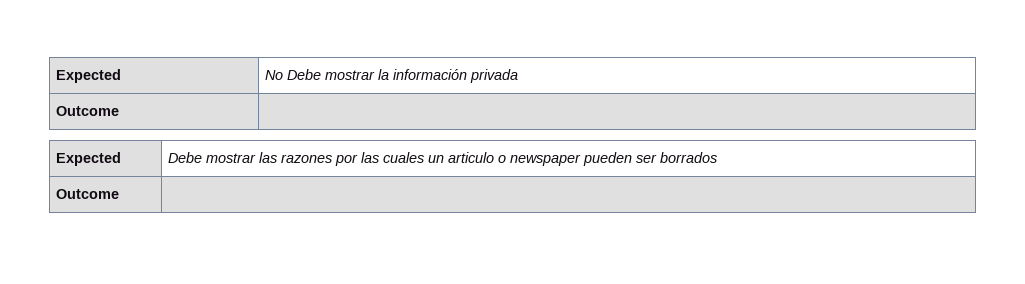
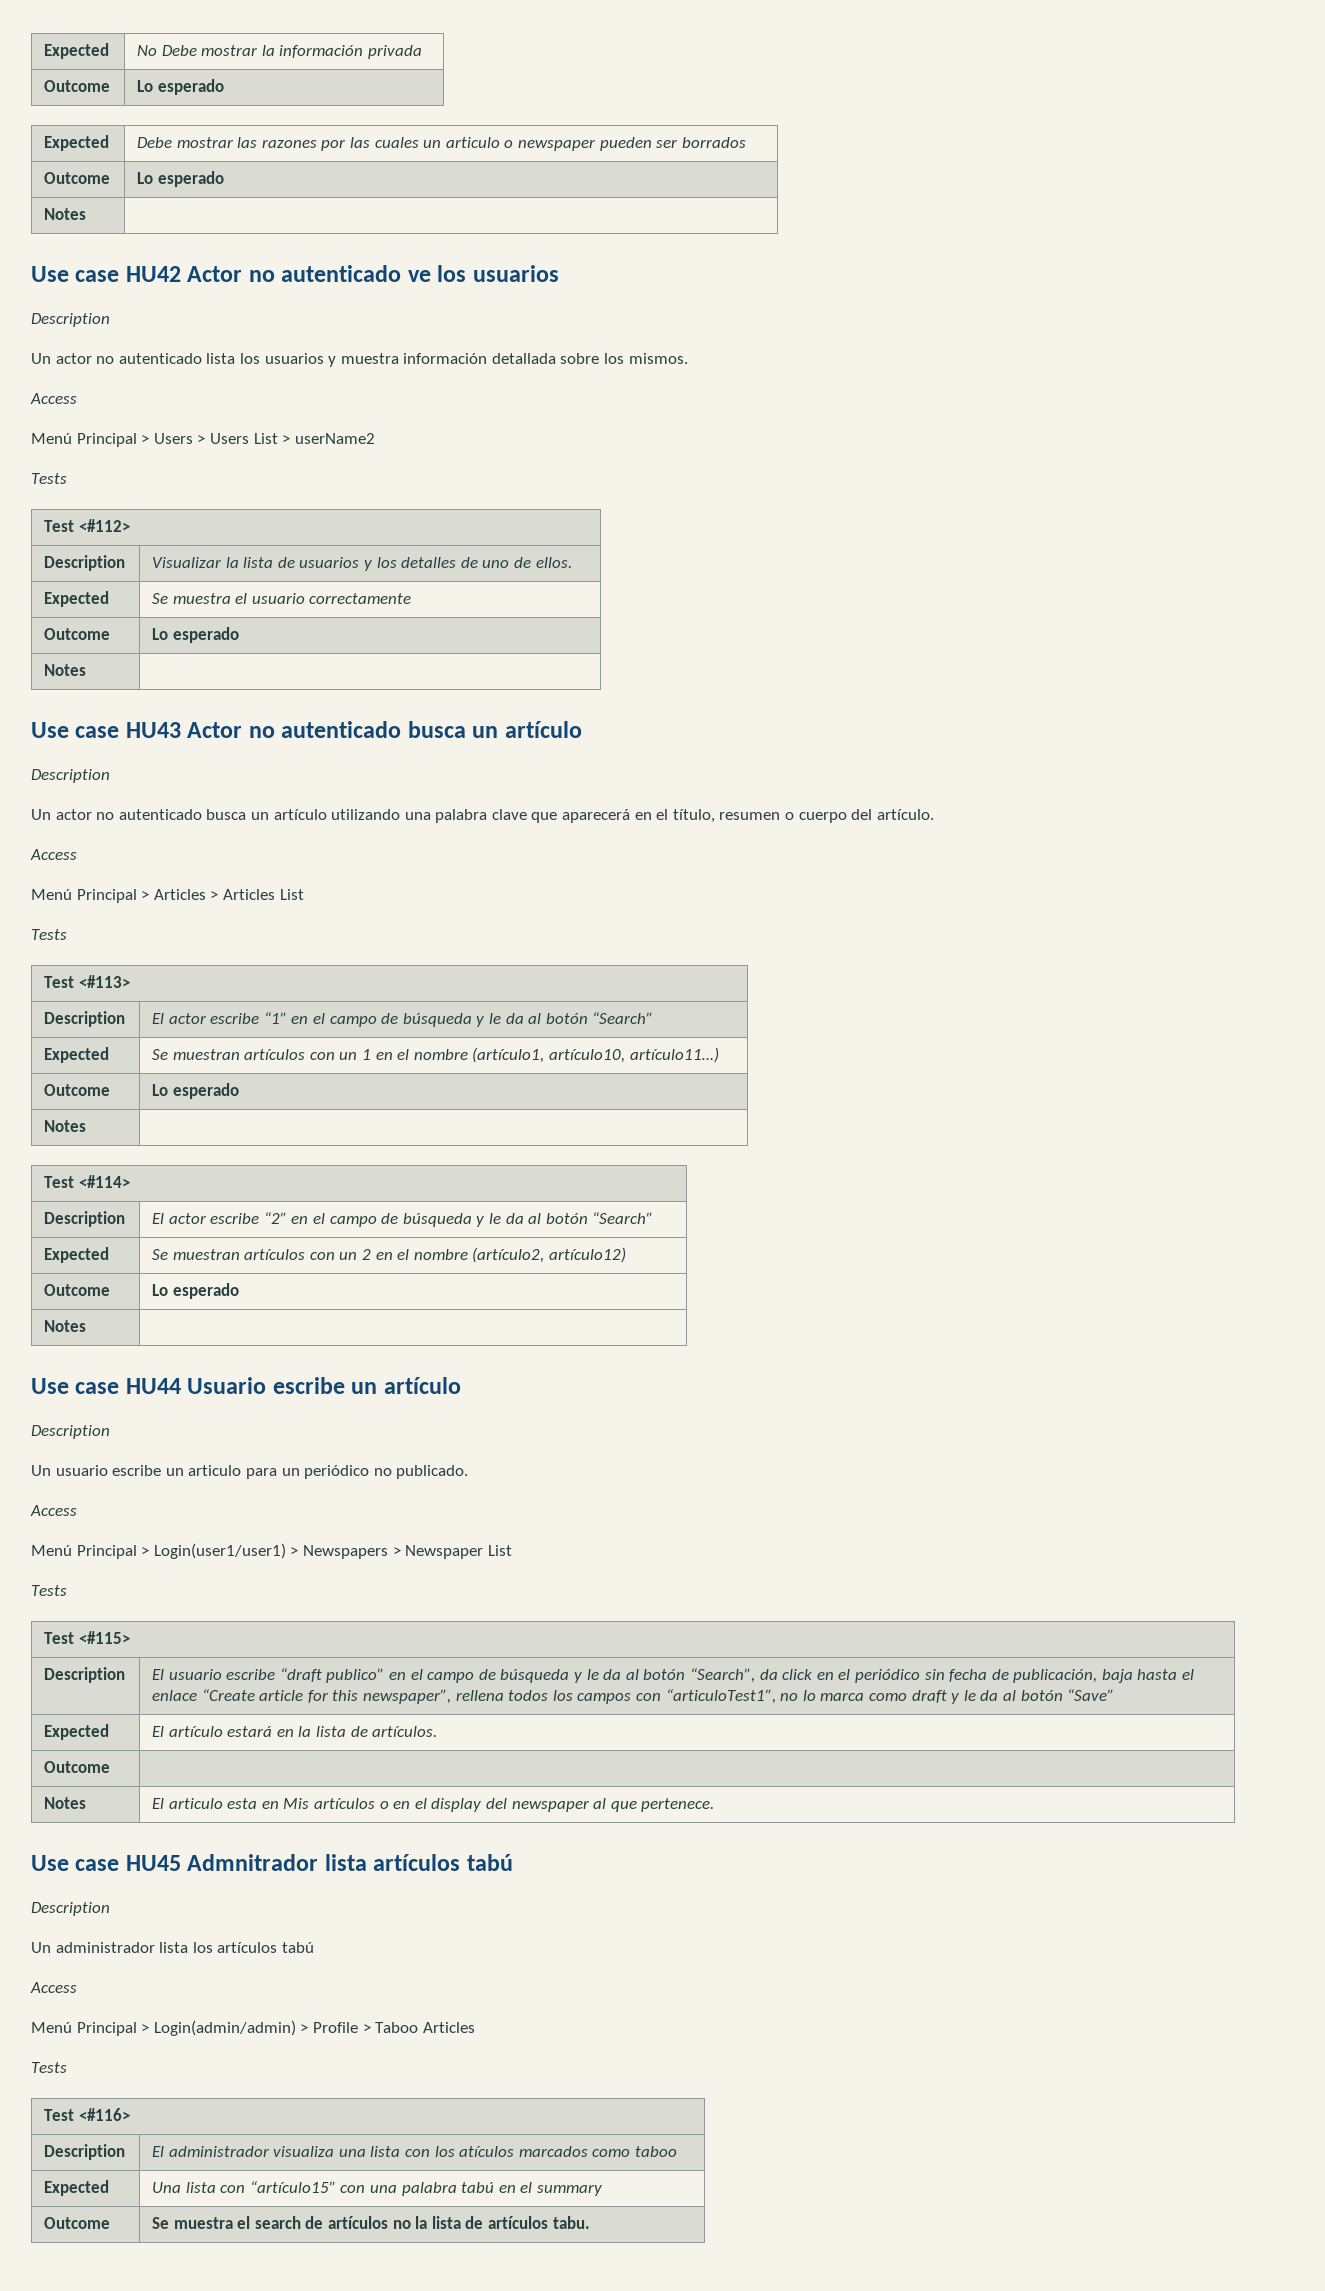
(120, 111) none -> [137,79,224,95] Lo esperado
(120, 194) none -> [137,171,224,187] [44,208,87,220] [31,265,559,282] [31,313,110,327] [31,353,688,367] [30,393,77,404] [31,433,375,447] [31,473,67,484] [44,519,130,532] [44,555,126,571] [152,557,572,571] [44,591,110,607] [152,593,412,604] [44,628,111,640] [152,627,239,643] [44,664,87,676] [31,721,582,738] [31,769,110,783] [31,809,934,823] [30,849,77,860] [31,889,304,903] [31,929,67,940] [44,975,130,988] [44,1011,126,1027] [152,1012,654,1027] [44,1047,110,1063] [152,1047,719,1063] [44,1084,111,1096] [152,1083,239,1099] [44,1120,87,1132] [44,1175,130,1188] [44,1211,126,1227] [152,1212,654,1227] [44,1247,110,1263] [152,1247,627,1263] [44,1284,111,1296] [152,1283,239,1299] [44,1320,87,1332] [31,1377,461,1394] [31,1425,110,1439] [31,1465,469,1479] [30,1505,77,1516] [31,1543,512,1559] [31,1585,67,1596] [44,1631,130,1644] [44,1667,126,1683] [152,1668,1195,1683] [152,1689,1115,1704] [44,1724,110,1740] [152,1726,438,1737] [44,1761,111,1773] [44,1797,87,1809] [152,1798,715,1812] [31,1854,513,1871] [31,1902,110,1916] [31,1942,314,1953] [30,1982,77,1993] [31,2020,475,2036] [31,2062,67,2073] [44,2108,130,2121] [44,2144,126,2160] [152,2146,678,2157] [44,2180,110,2196] [152,2181,603,2196] [44,2217,111,2229] [152,2216,590,2229] Lo esperado // Notes | // Use case HU42 Actor no autenticado ve los usuarios // Description // Un actor no autenticado lista los usuarios y muestra información detallada sobre los mismos. // Access // Menú Principal > Users > Users List > userName2 // Tests // Test <#112> // Description | Visualizar la lista de usuarios y los detalles de uno de ellos. // Expected | Se muestra el usuario correctamente // Outcome | Lo esperado // Notes | // Use case HU43 Actor no autenticado busca un artículo // Description // Un actor no autenticado busca un artículo utilizando una palabra clave que aparecerá en el título, resumen o cuerpo del artículo. // Access // Menú Principal > Articles > Articles List // Tests // Test <#113> // Description | El actor escribe “1” en el campo de búsqueda y le da al botón “Search” // Expected | Se muestran artículos con un 1 en el nombre (artículo1, artículo10, artículo11…) // Outcome | Lo esperado // Notes | // Test <#114> // Description | El actor escribe “2” en el campo de búsqueda y le da al botón “Search” // Expected | Se muestran artículos con un 2 en el nombre (artículo2, artículo12) // Outcome | Lo esperado // Notes | // Use case HU44 Usuario escribe un artículo // Description // Un usuario escribe un articulo para un periódico no publicado. // Access // Menú Principal > Login(user1/user1) > Newspapers > Newspaper List // Tests // Test <#115> // Description | El usuario escribe “draft publico” en el campo de búsqueda y le da al botón “Search”, da click en el periódico sin fecha de publicación, baja hasta el enlace “Create article for this newspaper”, rellena todos los campos con “articuloTest1”, no lo marca como draft y le da al botón “Save” // Expected | El artículo estará en la lista de artículos. // Outcome | // Notes | El articulo esta en Mis artículos o en el display del newspaper al que pertenece. // Use case HU45 Admnitrador lista artículos tabú // Description // Un administrador lista los artículos tabú // Access // Menú Principal > Login(admin/admin) > Profile > Taboo Articles // Tests // Test <#116> // Description | El administrador visualiza una lista con los atículos marcados como taboo // Expected | Una lista con “artículo15” con una palabra tabú en el summary // Outcome | Se muestra el search de artículos no la lista de artículos tabu.

